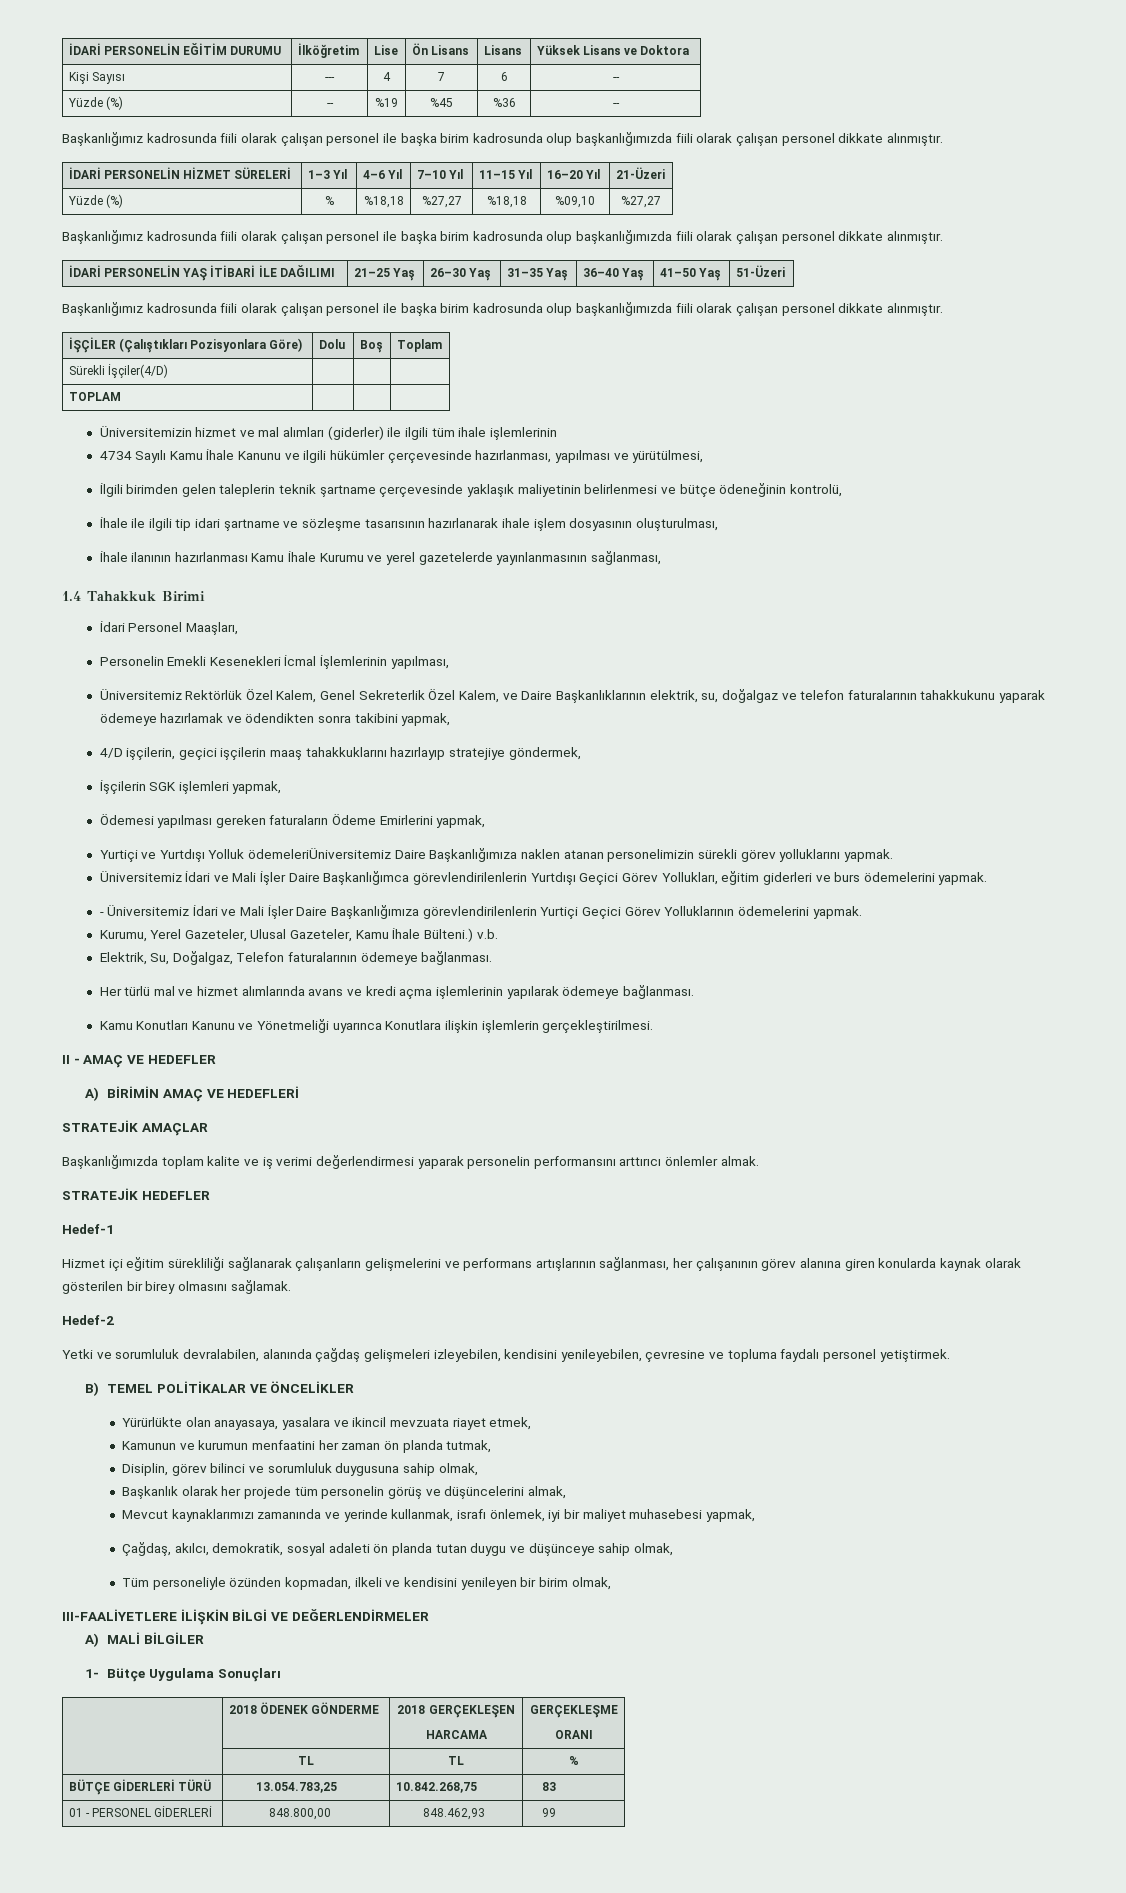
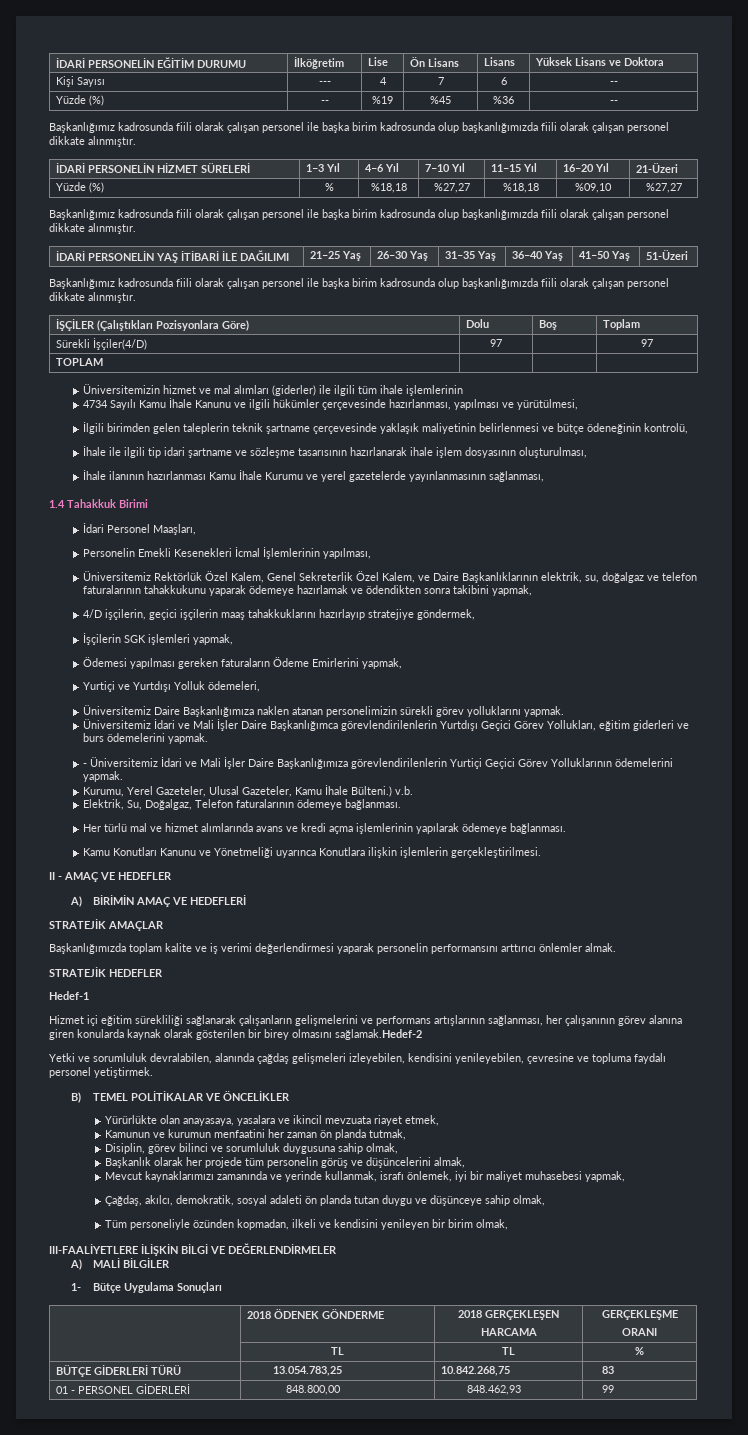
(168, 371) | | -> [490,339,502,347] [641,339,653,347] 97 | | 97
[248,848,392,859] ödemeleriÜniversitemiz -> [207,681,260,692] [82,705,151,715] ödemeleri, // Üniversitemiz
[230,1280,291,1294] [62,1315,114,1325] sağlamak. // Hedef-2 -> [335,1029,422,1040] sağlamak.Hedef-2

